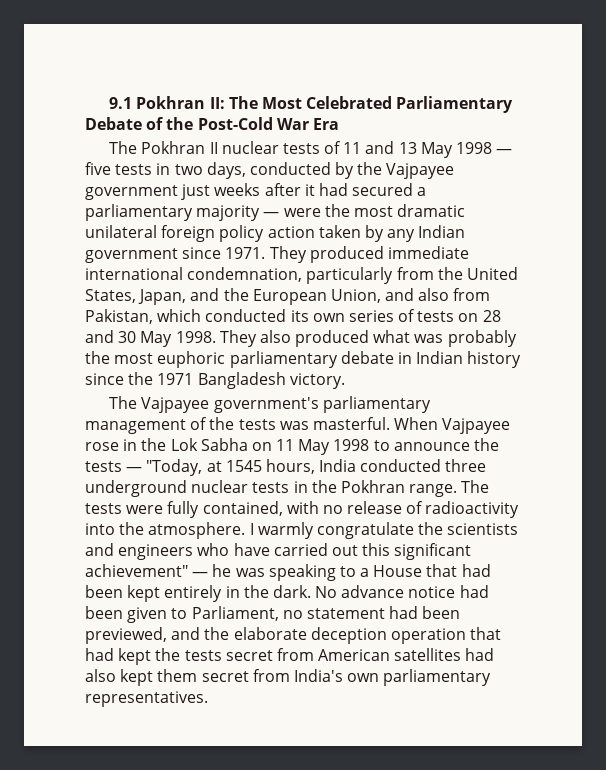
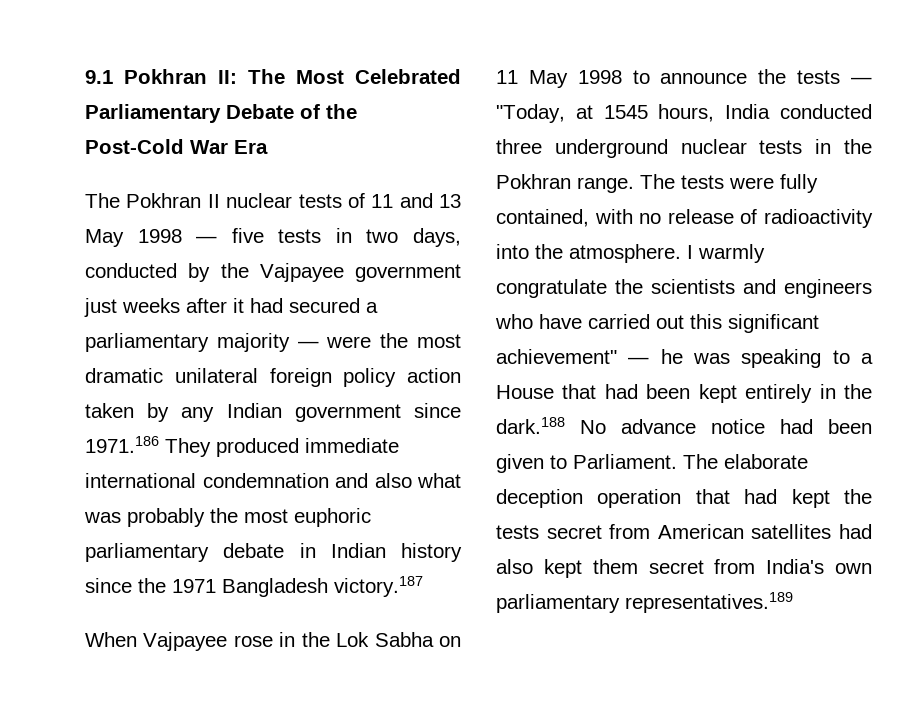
[225,247,266,259] 1971. -> [85,436,159,453] 1971.186
[187,267,518,284] [85,288,491,305] [85,309,501,324] [85,330,370,347] condemnation, particularly from the United States, Japan, and the European Union, and also from Pakistan, which conducted its own series of tests on 28 and 30 May 1998. They also produced -> [202,473,412,488] condemnation and also
[289,373,345,389] [109,396,431,413] [85,417,390,434] victory. // The Vajpayee government's parliamentary management of the tests was masterful. -> [334,576,423,597] victory.187 //
[272,585,311,598] dark. -> [496,417,565,434] dark.188
[191,606,461,621] [85,627,230,644] Parliament, no statement had been previewed, and the -> [573,454,718,469] Parliament. The
[85,691,208,707] representatives. -> [625,592,793,613] representatives.189

